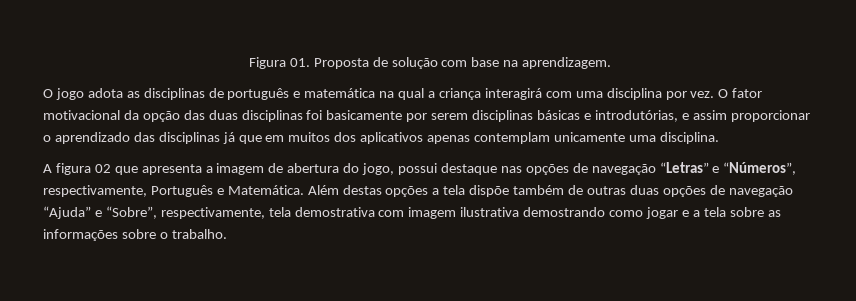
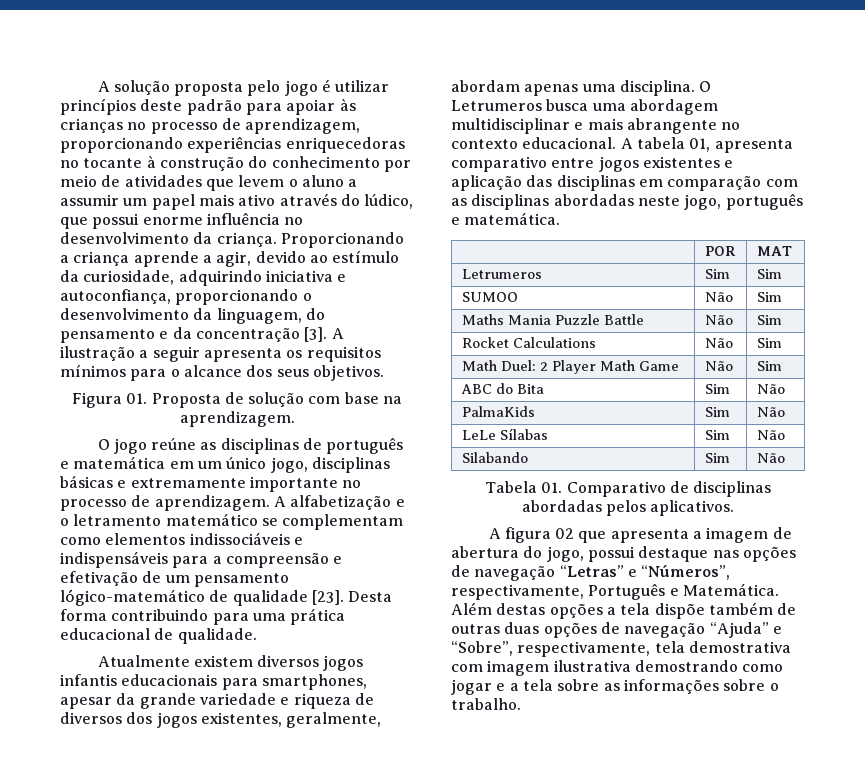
(248, 63) none -> [97,79,390,96] [60,98,356,115] [60,118,361,134] [60,136,405,153] [60,155,411,172] [60,175,358,191] [60,193,414,210] [60,212,304,229] [60,232,404,248] [60,250,400,267] [60,270,347,286] [60,289,312,305] [60,308,325,324] [60,327,344,343] [60,346,381,362] [60,364,384,381] A solução proposta pelo jogo é utilizar princípios deste padrão para apoiar às crianças no processo de aprendizagem, proporcionando experiências enriquecedoras no tocante à construção do conhecimento por meio de atividades que levem o aluno a assumir um papel mais ativo através do lúdico, que possui enorme influência no desenvolvimento da criança. Proporcionando a criança aprende a agir, devido ao estímulo da curiosidade, adquirindo iniciativa e autoconfiança, proporcionando o desenvolvimento da linguagem, do pensamento e da concentração [3]. A ilustração a seguir apresenta os requisitos mínimos para o alcance dos seus objetivos. //
[87,88,123,98] adota -> [151,438,197,450] reúne
[379,88,763,100] [43,110,810,122] [43,132,719,144] na qual a criança interagirá com uma disciplina por vez. O fator motivacional da opção das duas disciplinas foi basicamente por serem disciplinas básicas e introdutórias, e assim proporcionar o aprendizado das disciplinas já que em muitos dos aplicativos apenas contemplam unicamente uma disciplina. -> [169,457,390,473] [60,475,362,492] [60,495,405,511] [60,513,404,530] [60,532,303,545] [60,551,343,568] [60,571,289,587] [60,589,393,606] [60,608,346,625] [60,628,257,644] [97,655,364,671] [60,674,367,690] [60,693,374,709] [60,712,382,728] [451,80,712,96] [451,99,718,115] [451,118,741,134] [451,137,793,153] [451,156,734,172] [451,175,798,191] [451,193,803,210] [451,212,561,225] [704,246,736,256] [756,246,792,256] [461,269,542,279] [704,269,730,279] [756,269,782,279] [461,292,518,302] [704,292,733,302] [756,292,782,302] [461,314,644,325] [704,315,733,325] [756,315,782,325] [461,337,596,348] [704,338,733,348] [756,338,782,348] [461,360,679,374] [704,361,733,371] [756,361,782,371] [460,383,544,394] [704,384,730,394] [756,384,785,394] [461,406,535,417] [704,407,730,417] [756,407,785,417] [461,428,548,440] [704,430,730,440] [756,430,785,440] [461,452,528,463] [704,453,730,463] [756,453,785,463] [484,481,772,497] [521,500,735,516] em um único jogo, disciplinas básicas e extremamente importante no processo de aprendizagem. A alfabetização e o letramento matemático se complementam como elementos indissociáveis e indispensáveis para a compreensão e efetivação de um pensamento lógico-matemático de qualidade [23]. Desta forma contribuindo para uma prática educacional de qualidade. // Atualmente existem diversos jogos infantis educacionais para smartphones, apesar da grande variedade e riqueza de diversos dos jogos existentes, geralmente, abordam apenas uma disciplina. O Letrumeros busca uma abordagem multidisciplinar e mais abrangente no contexto educacional. A tabela 01, apresenta comparativo entre jogos existentes e aplicação das disciplinas em comparação com as disciplinas abordadas neste jogo, português e matemática. // | POR | MAT // Letrumeros | Sim | Sim // SUMOO | Não | Sim // Maths Mania Puzzle Battle | Não | Sim // Rocket Calculations | Não | Sim // Math Duel: 2 Player Math Game | Não | Sim // ABC do Bita | Sim | Não // PalmaKids | Sim | Não // LeLe Sílabas | Sim | Não // Silabando | Sim | Não // Tabela 01. Comparativo de disciplinas abordadas pelos aplicativos.

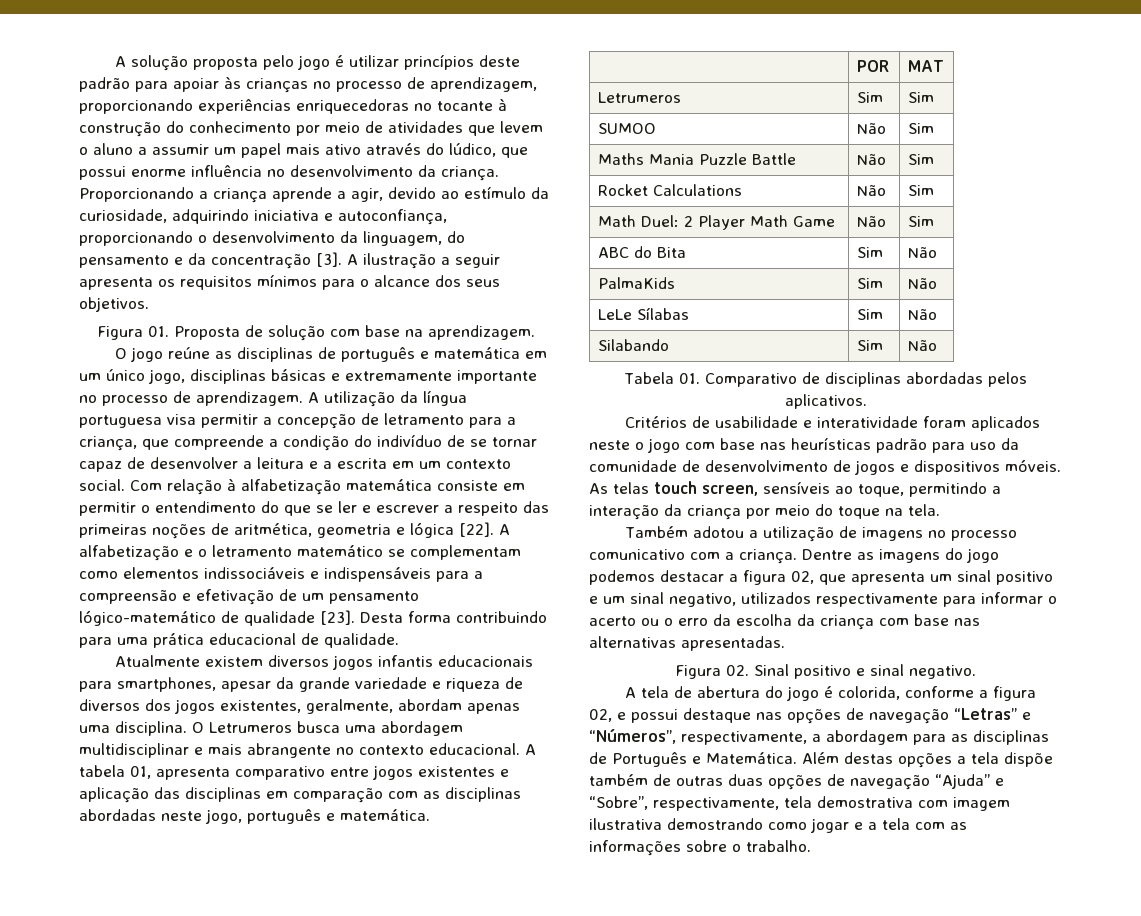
(286, 501) none -> [324,390,467,407] [79,413,516,429] [79,434,537,451] [79,457,511,472] [79,478,525,495] [79,501,549,516] [79,522,510,539] utilização da língua portuguesa visa permitir a concepção de letramento para a criança, que compreende a condição do indivíduo de se tornar capaz de desenvolver a leitura e a escrita em um contexto social. Com relação à alfabetização matemática consiste em permitir o entendimento do que se ler e escrever a respeito das primeiras noções de aritmética, geometria e lógica [22]. A
[488,527,792,543] [451,546,584,562] A figura 02 que apresenta a imagem de abertura do jogo, -> [624,416,1040,431] [589,437,1019,453] [589,459,1061,475] [589,481,1001,497] [589,504,940,520] [624,526,1017,542] [589,548,999,564] [589,570,1053,585] [589,592,1057,607] [589,614,980,630] [589,636,785,651] [675,664,976,679] [624,686,1036,701] [589,709,626,722] Critérios de usabilidade e interatividade foram aplicados neste o jogo com base nas heurísticas padrão para uso da comunidade de desenvolvimento de jogos e dispositivos móveis. As telas touch screen, sensíveis ao toque, permitindo a interação da criança por meio do toque na tela. // Também adotou a utilização de imagens no processo comunicativo com a criança. Dentre as imagens do jogo podemos destacar a figura 02, que apresenta um sinal positivo e um sinal negativo, utilizados respectivamente para informar o acerto ou o erro da escolha da criança com base nas alternativas apresentadas. // Figura 02. Sinal positivo e sinal negativo. // A tela de abertura do jogo é colorida, conforme a figura 02, e
(584, 592) none -> [812,730,1049,745] [589,752,607,764] a abordagem para as disciplinas de
[557,679,600,691] sobre -> [915,822,945,830] com

